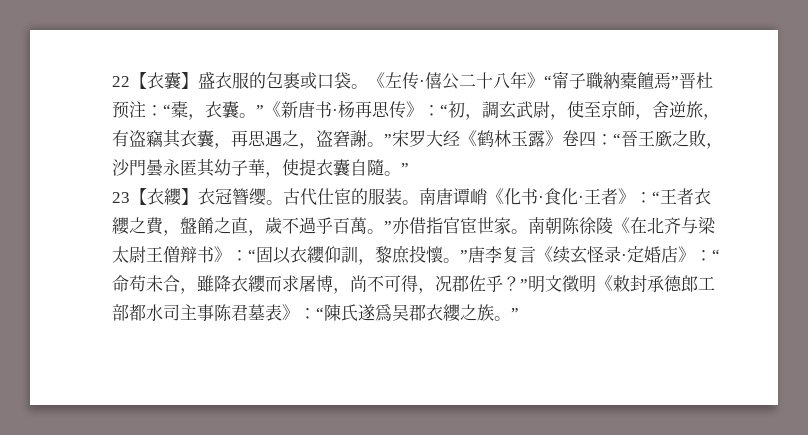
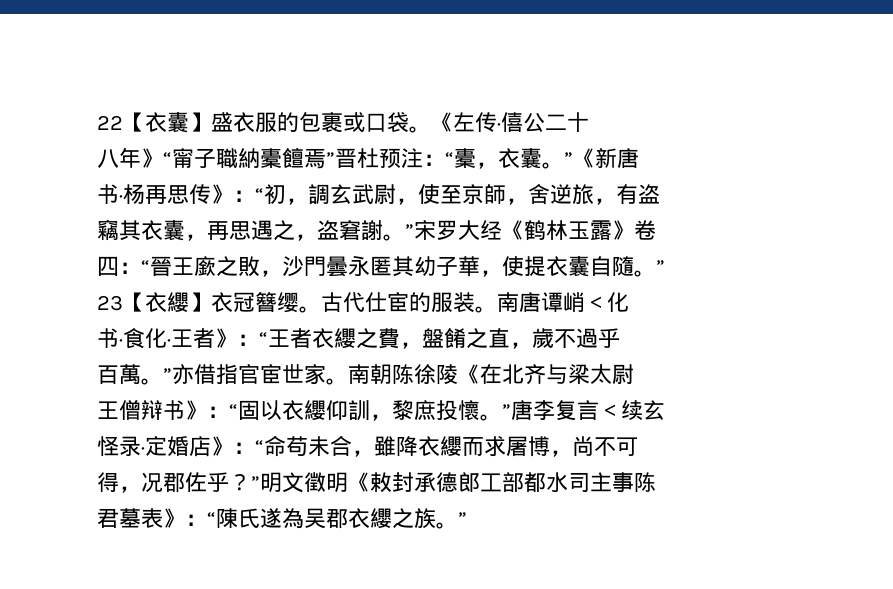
(493, 80) none -> (589, 122) //
(315, 109) none -> (639, 158) //
(146, 138) none -> (660, 194) //
(579, 138) none -> (656, 230) //
[487,188,521,205] 《化 -> [585,292,629,312] ＜化 //
(333, 225) none -> (620, 338) //
(146, 254) none -> (634, 374) //
[536,246,553,262] 《 -> [599,404,621,418] ＜
(587, 255) none -> (665, 410) //
(401, 283) none -> (638, 446) //
(232, 312) none -> (656, 482) //
[375,304,392,321] 爲 -> [282,508,304,529] 為

